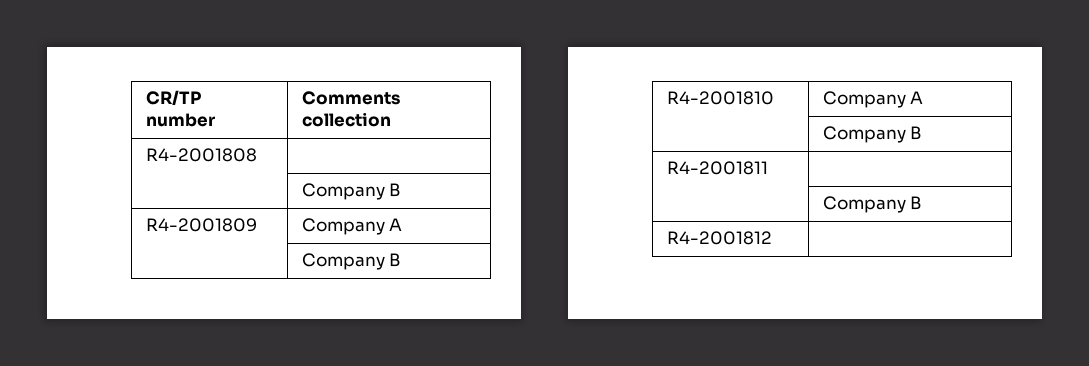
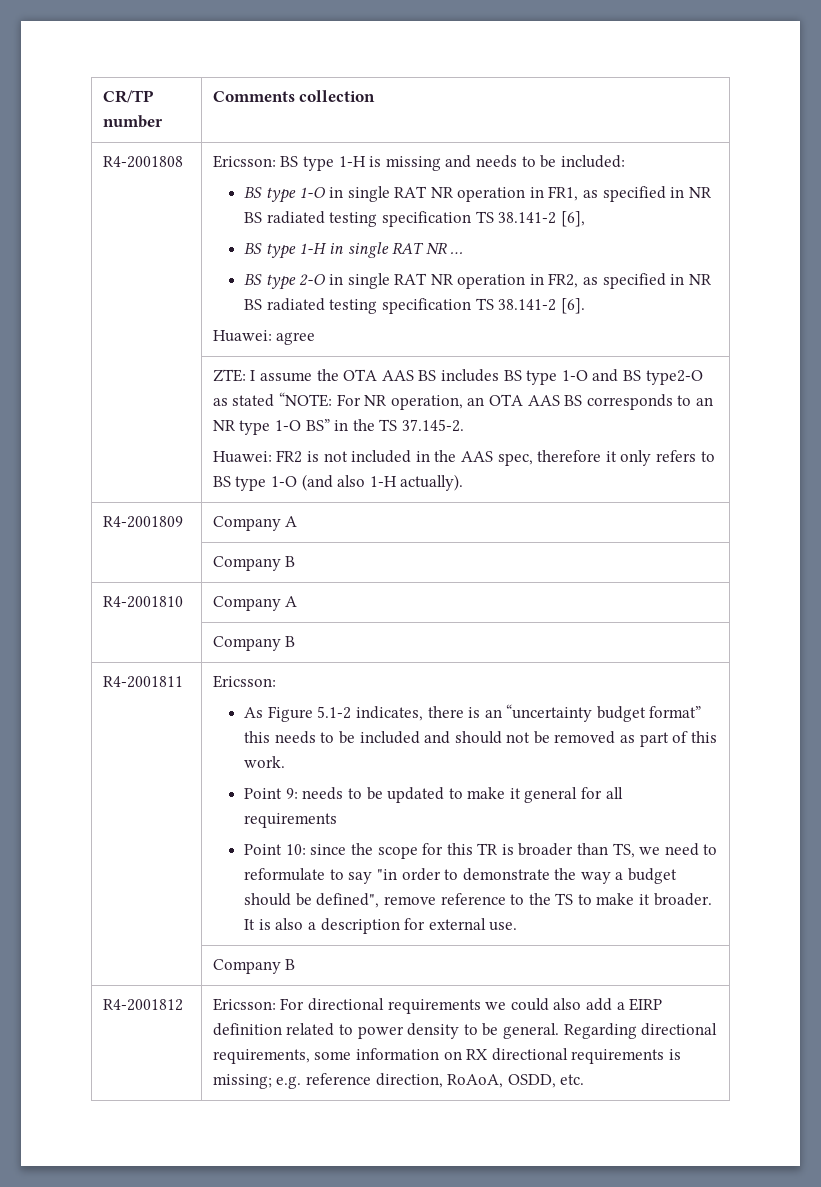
[301,183,402,200] // | Company B -> [212,155,625,171] [244,186,712,203] [244,211,585,227] [244,242,464,259] [244,273,712,290] [244,298,585,314] [212,330,316,345] [212,369,703,385] [212,392,713,410] [212,419,464,435] [212,450,715,466] [212,474,464,491] Ericsson: BS type 1-H is missing and needs to be included: // BS type 1-O in single RAT NR operation in FR1, as specified in NR BS radiated testing specification TS 38.141-2 [6], // BS type 1-H in single RAT NR … // BS type 2-O in single RAT NR operation in FR2, as specified in NR BS radiated testing specification TS 38.141-2 [6]. // Huawei: agree // | ZTE: I assume the OTA AAS BS includes BS type 1-O and BS type2-O as stated “NOTE: For NR operation, an OTA AAS BS corresponds to an NR type 1-O BS” in the TS 37.145-2. // Huawei: FR2 is not included in the AAS spec, therefore it only refers to BS type 1-O (and also 1-H actually).
[822,196,923,213] [666,231,772,245] // | Company B // R4-2001812 | -> [212,675,276,688] [244,704,702,722] [244,731,717,747] [244,756,286,768] [244,787,623,803] [244,813,338,828] [244,843,718,859] [244,868,678,884] [244,893,712,908] [244,918,518,934] [212,959,296,974] [102,999,183,1011] [212,998,663,1014] [212,1023,718,1039] [212,1048,681,1064] [212,1073,585,1089] Ericsson: // As Figure 5.1-2 indicates, there is an “uncertainty budget format” this needs to be included and should not be removed as part of this work. // Point 9: needs to be updated to make it general for all requirements // Point 10: since the scope for this TR is broader than TS, we need to reformulate to say "in order to demonstrate the way a budget should be defined", remove reference to the TS to make it broader. It is also a description for external use. // | Company B // R4-2001812 | Ericsson: For directional requirements we could also add a EIRP definition related to power density to be general. Regarding directional requirements, some information on RX directional requirements is missing; e.g. reference direction, RoAoA, OSDD, etc.

